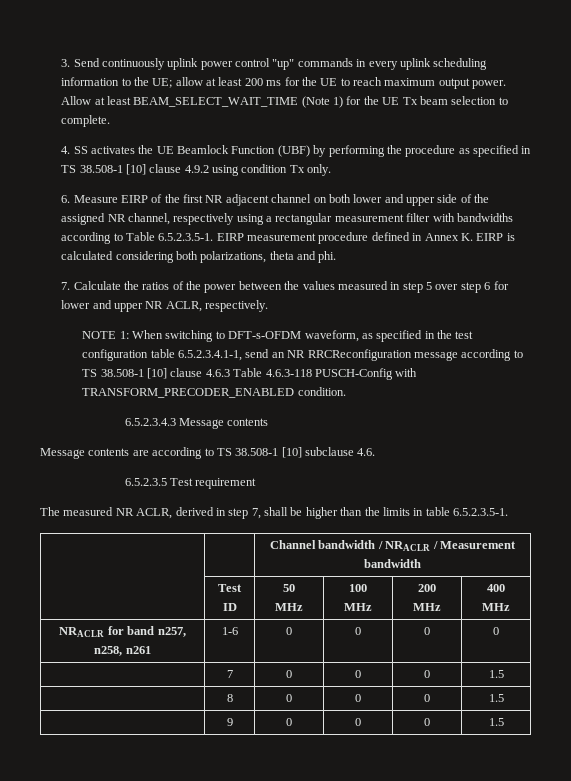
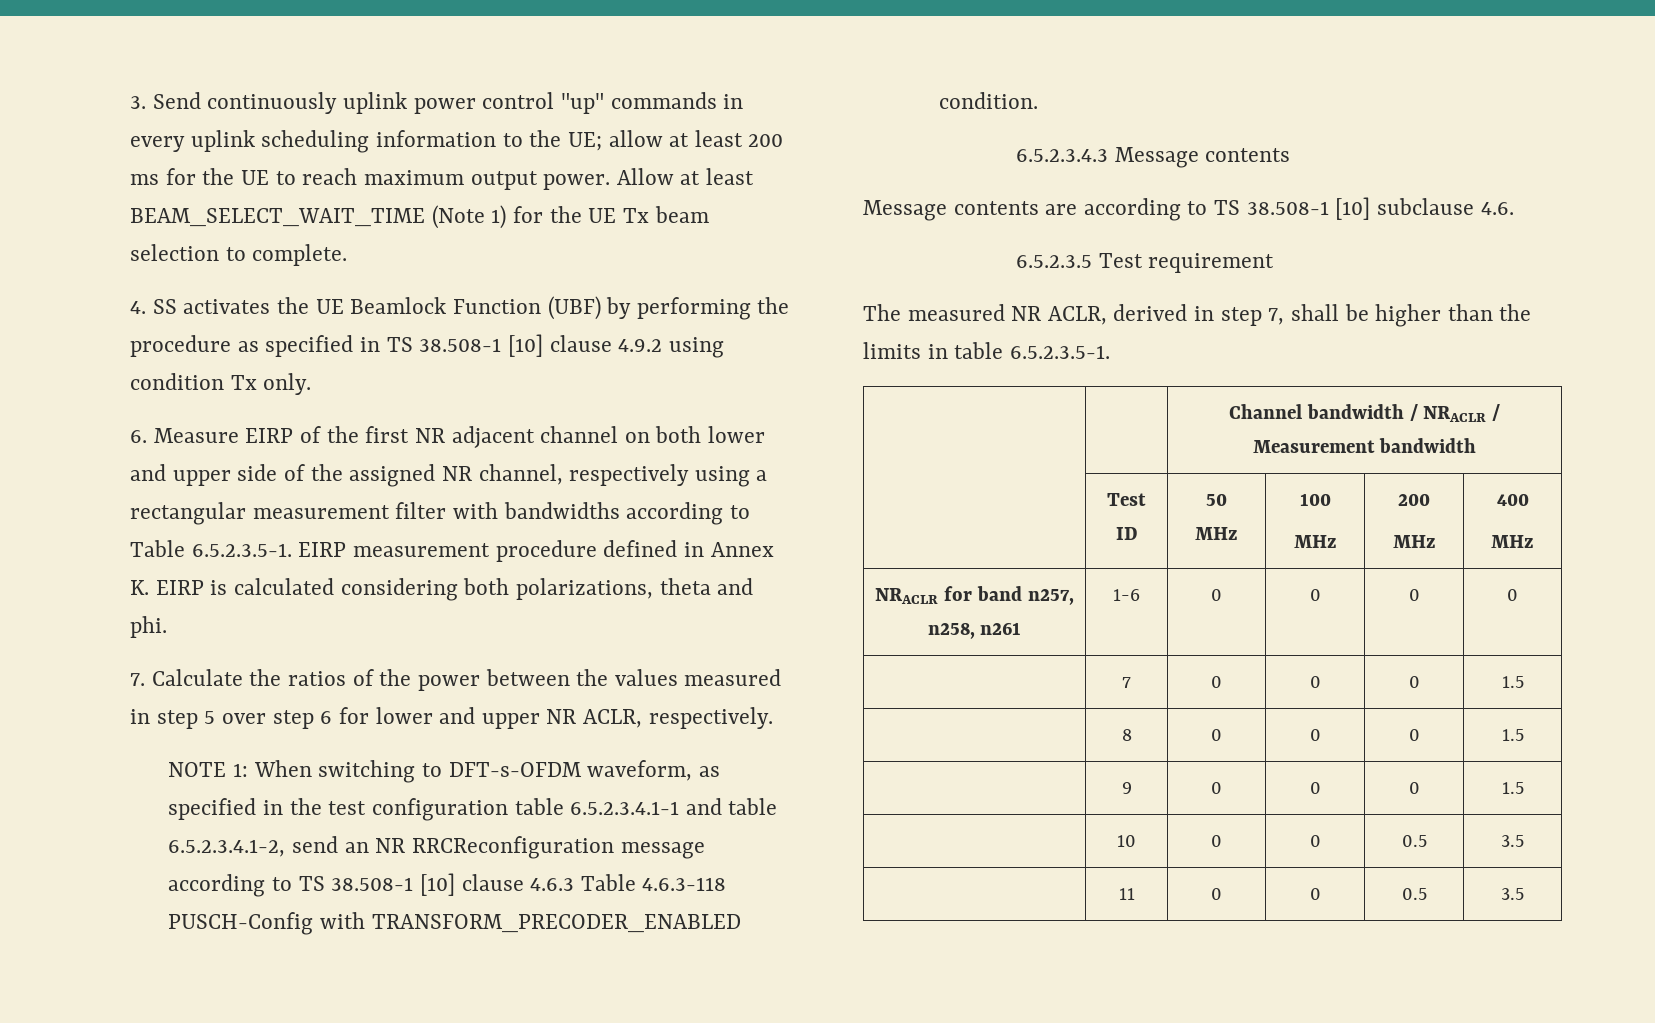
[178,350,243,361] 6.5.2.3.4.1-1, -> [570,798,778,815] [168,839,286,857] 6.5.2.3.4.1-1 and table 6.5.2.3.4.1-2,
(504, 722) none -> [1117,835,1136,847] [1211,835,1222,847] [1309,835,1321,847] [1401,835,1427,847] [1501,835,1524,847] [1118,888,1135,900] [1211,888,1222,900] [1309,888,1321,900] [1401,888,1427,900] [1501,888,1524,900] // | 10 | 0 | 0 | 0.5 | 3.5 // | 11 | 0 | 0 | 0.5 | 3.5

